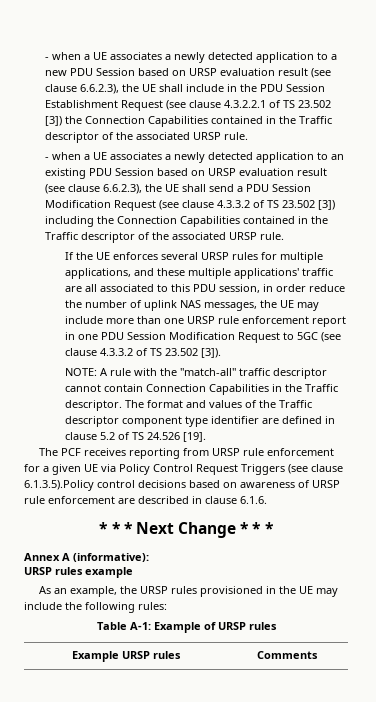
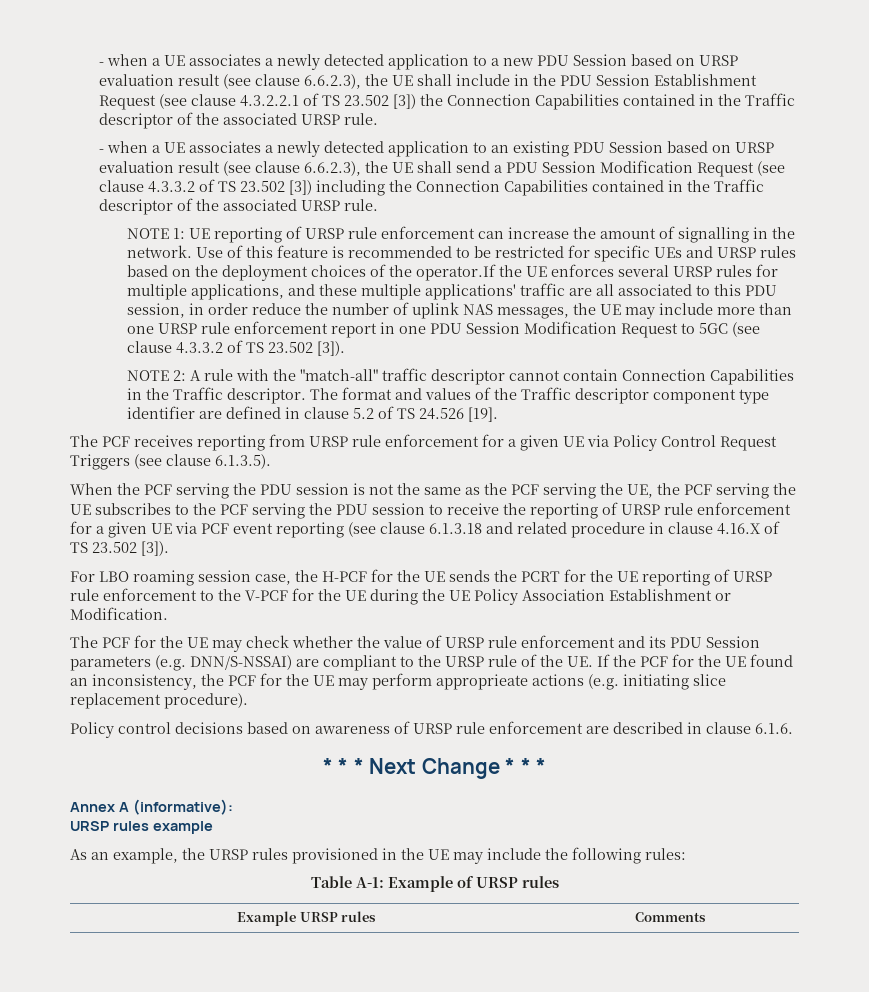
[65,252,75,260] If -> [127,226,796,243] [127,245,797,262] [127,264,497,281] NOTE 1: UE reporting of URSP rule enforcement can increase the amount of signalling in the network. Use of this feature is recommended to be restricted for specific UEs and URSP rules based on the deployment choices of the operator.If
[65,368,98,376] NOTE: -> [127,370,187,381] NOTE 2:
[24,480,94,491] 6.1.3.5).Policy -> [215,454,271,469] [70,483,796,499] [70,502,791,519] [70,521,780,538] [70,541,169,556] [70,569,772,586] [70,588,731,605] [70,607,168,620] [70,635,760,652] [70,654,793,671] [70,673,726,690] [70,693,248,709] [70,722,114,738] 6.1.3.5). // When the PCF serving the PDU session is not the same as the PCF serving the UE, the PCF serving the UE subscribes to the PCF serving the PDU session to receive the reporting of URSP rule enforcement for a given UE via PCF event reporting (see clause 6.1.3.18 and related procedure in clause 4.16.X of TS 23.502 [3]). // For LBO roaming session case, the H-PCF for the UE sends the PCRT for the UE reporting of URSP rule enforcement to the V-PCF for the UE during the UE Policy Association Establishment or Modification. // The PCF for the UE may check whether the value of URSP rule enforcement and its PDU Session parameters (e.g. DNN/S-NSSAI) are compliant to the URSP rule of the UE. If the PCF for the UE found an inconsistency, the PCF for the UE may perform approprieate actions (e.g. initiating slice replacement procedure). // Policy

